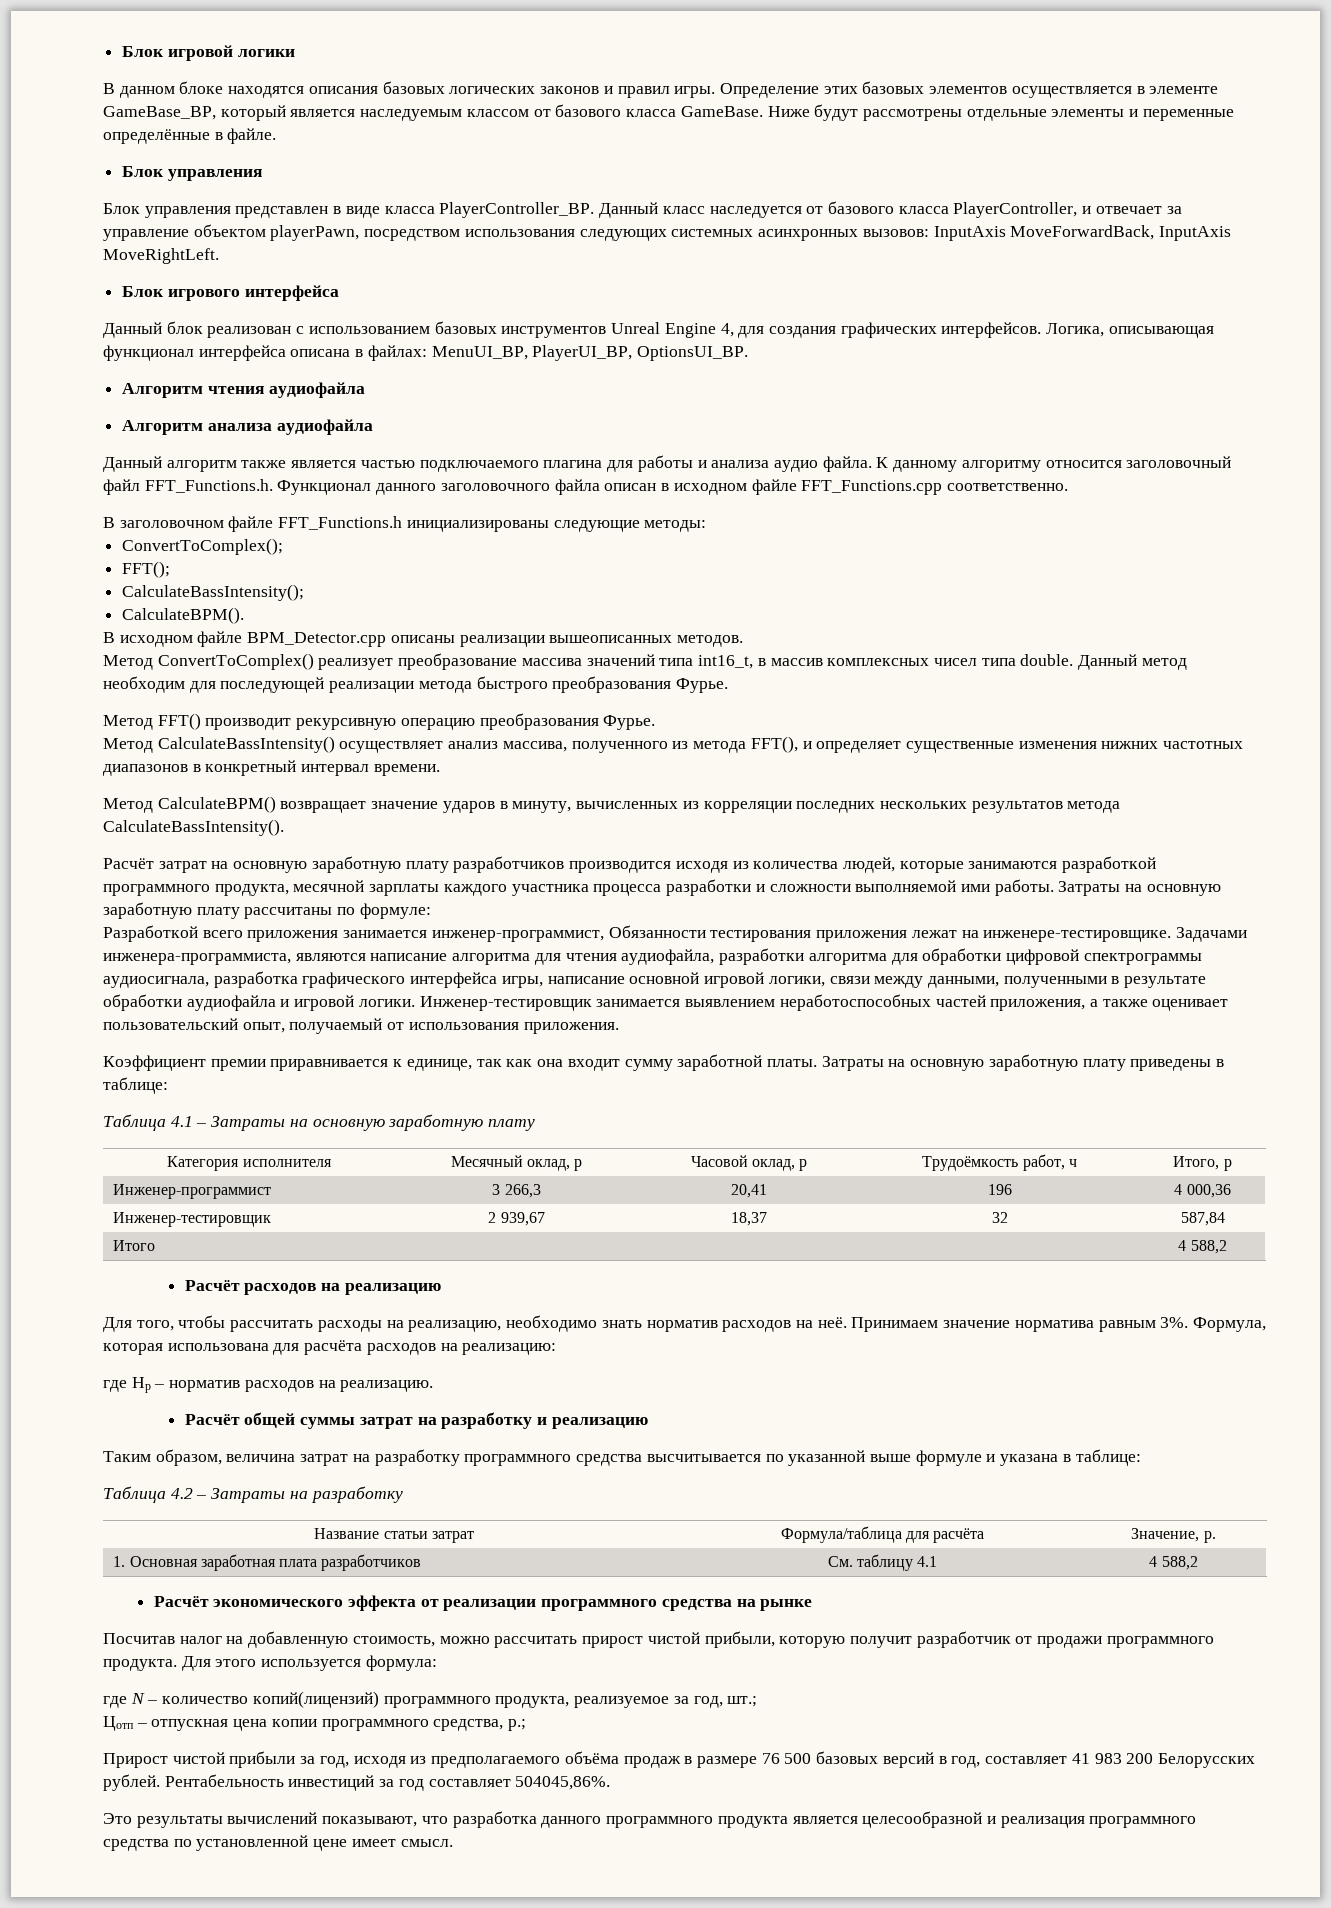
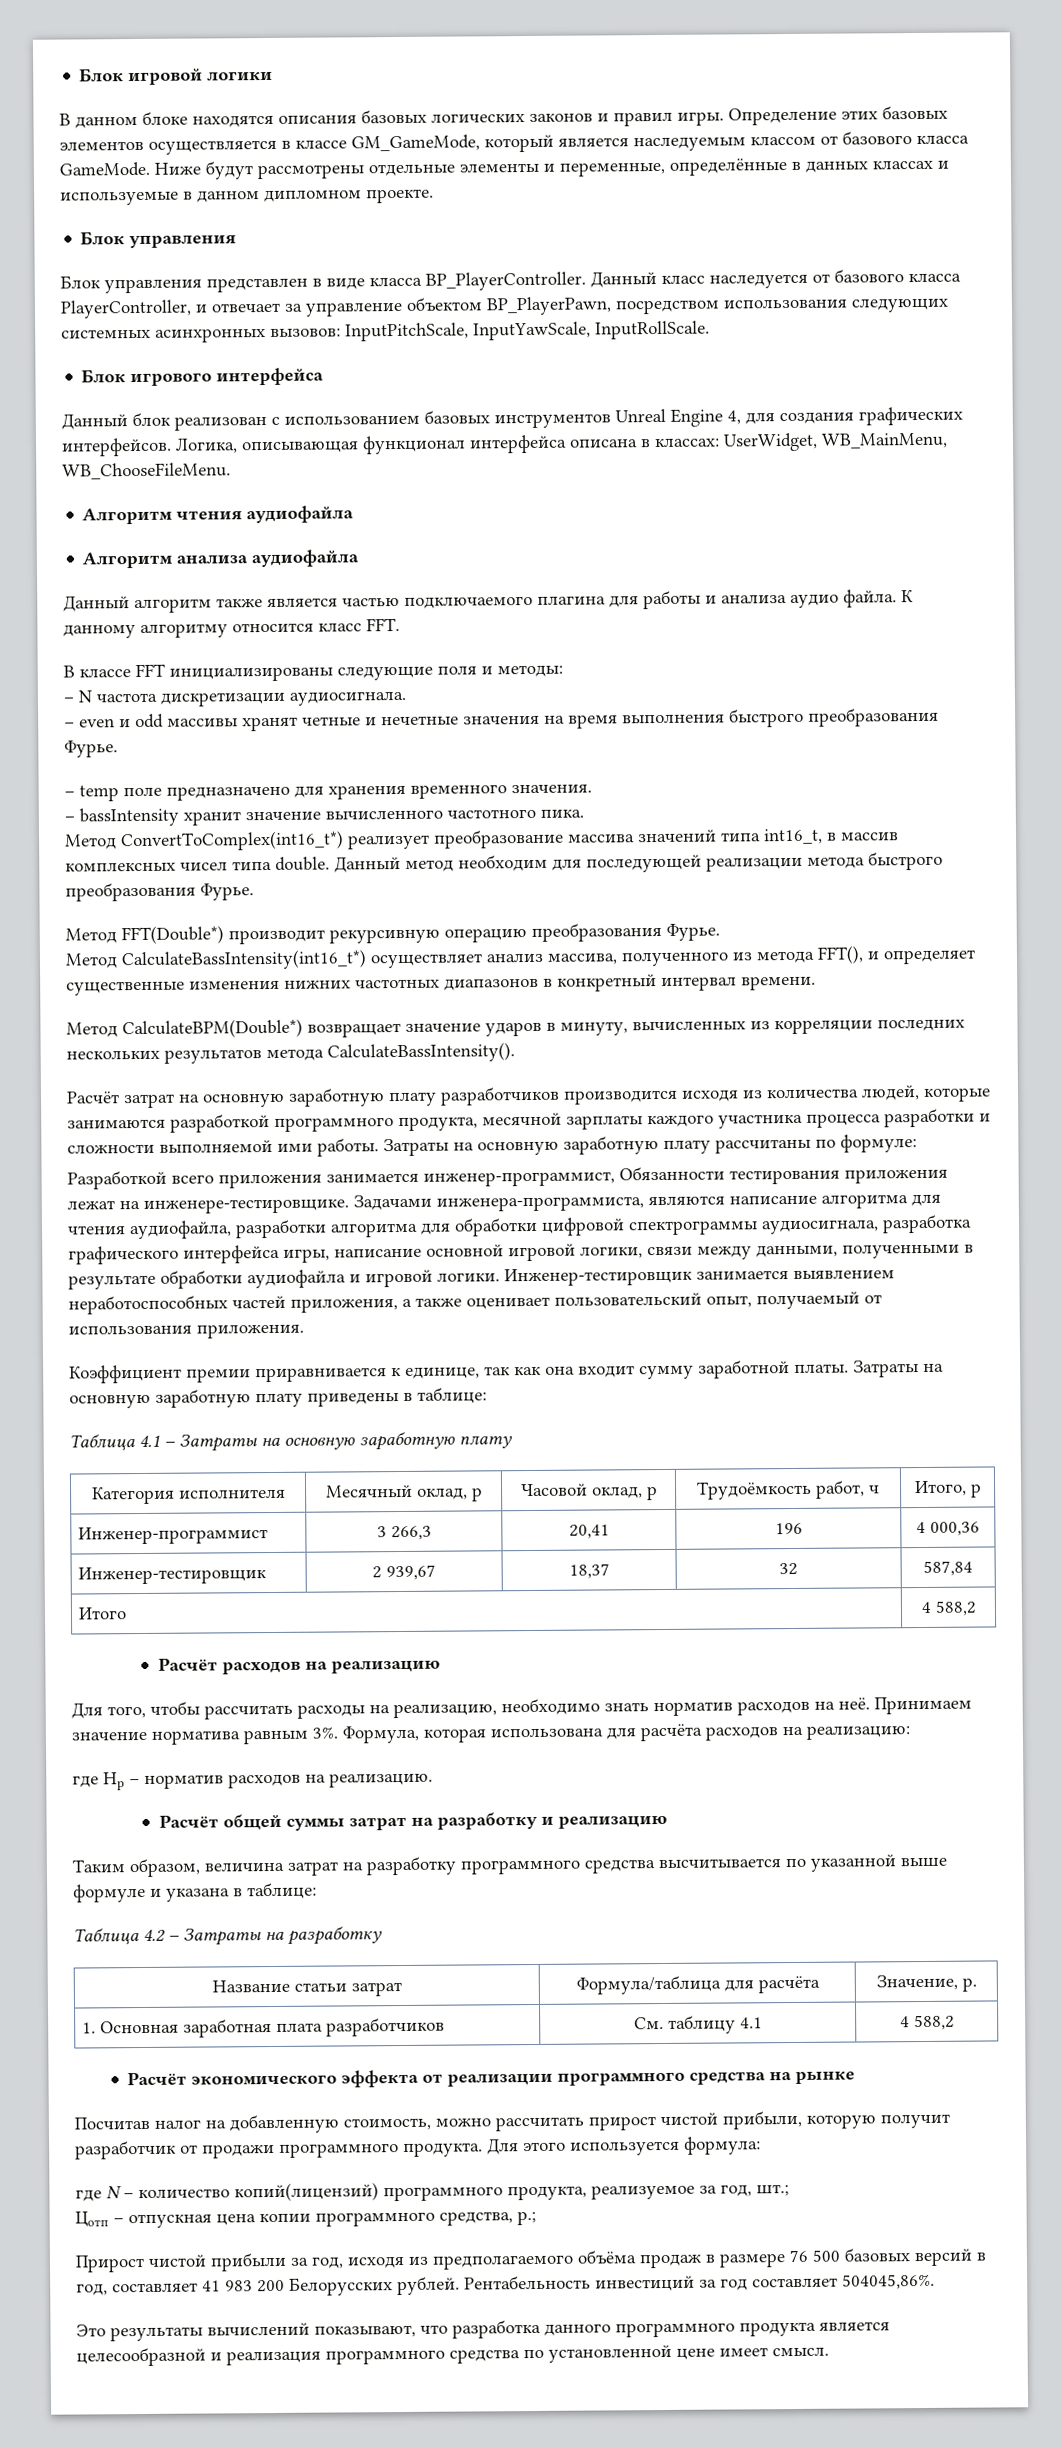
[1149,86,1219,94] [103,106,216,120] элементе GameBase_BP, -> [295,134,480,152] классе GM_GameMode,
[680,106,763,117] GameBase. -> [59,161,150,177] GameMode.
[1142,109,1234,121] переменные -> [559,161,665,177] переменные,
[227,128,277,144] файле. -> [805,159,949,173] [60,188,434,206] данных классах и используемые в данном дипломном проекте.
[439,202,595,218] PlayerController_BP. -> [425,271,586,291] BP_PlayerController.
[270,225,360,241] playerPawn, -> [486,296,612,316] BP_PlayerPawn,
[933,225,1231,241] [103,248,219,264] InputAxis MoveForwardBack, InputAxis MoveRightLeft. -> [345,320,710,342] InputPitchScale, InputYawScale, InputRollScale.
[367,345,749,361] файлах: MenuUI_BP, PlayerUI_BP, OptionsUI_BP. -> [654,432,948,452] [62,462,231,480] классах: UserWidget, WB_MainMenu, WB_ChooseFileMenu.
[1126,456,1232,468] [103,479,1068,495] [103,516,707,532] [122,538,284,555] [122,561,171,578] [122,584,305,601] [122,607,245,624] [103,631,744,647] [103,653,314,670] заголовочный файл FFT_Functions.h. Функционал данного заголовочного файла описан в исходном файле FFT_Functions.cpp соответственно. // В заголовочном файле FFT_Functions.h инициализированы следующие методы: // ConvertToComplex(); // FFT(); // CalculateBassIntensity(); // CalculateBPM(). // В исходном файле BPM_Detector.cpp описаны реализации вышеописанных методов. // Метод ConvertToComplex() -> [318,617,400,632] [63,663,563,682] [63,690,407,707] [64,707,939,732] [64,740,118,758] [64,784,592,802] [64,807,584,827] [64,830,344,852] класс FFT. // В классе FFT инициализированы следующие поля и методы: // – N частота дискретизации аудиосигнала. // – even и odd массивы хранят четные и нечетные значения на время выполнения быстрого преобразования Фурье. // – temp поле предназначено для хранения временного значения. // – bassIntensity хранит значение вычисленного частотного пика. // Метод ConvertToComplex(int16_t*)
[157,713,201,730] FFT() -> [121,925,224,945] FFT(Double*)
[157,736,335,753] CalculateBassIntensity() -> [121,949,367,971] CalculateBassIntensity(int16_t*)
[157,796,276,813] CalculateBPM() -> [122,1018,303,1039] CalculateBPM(Double*)

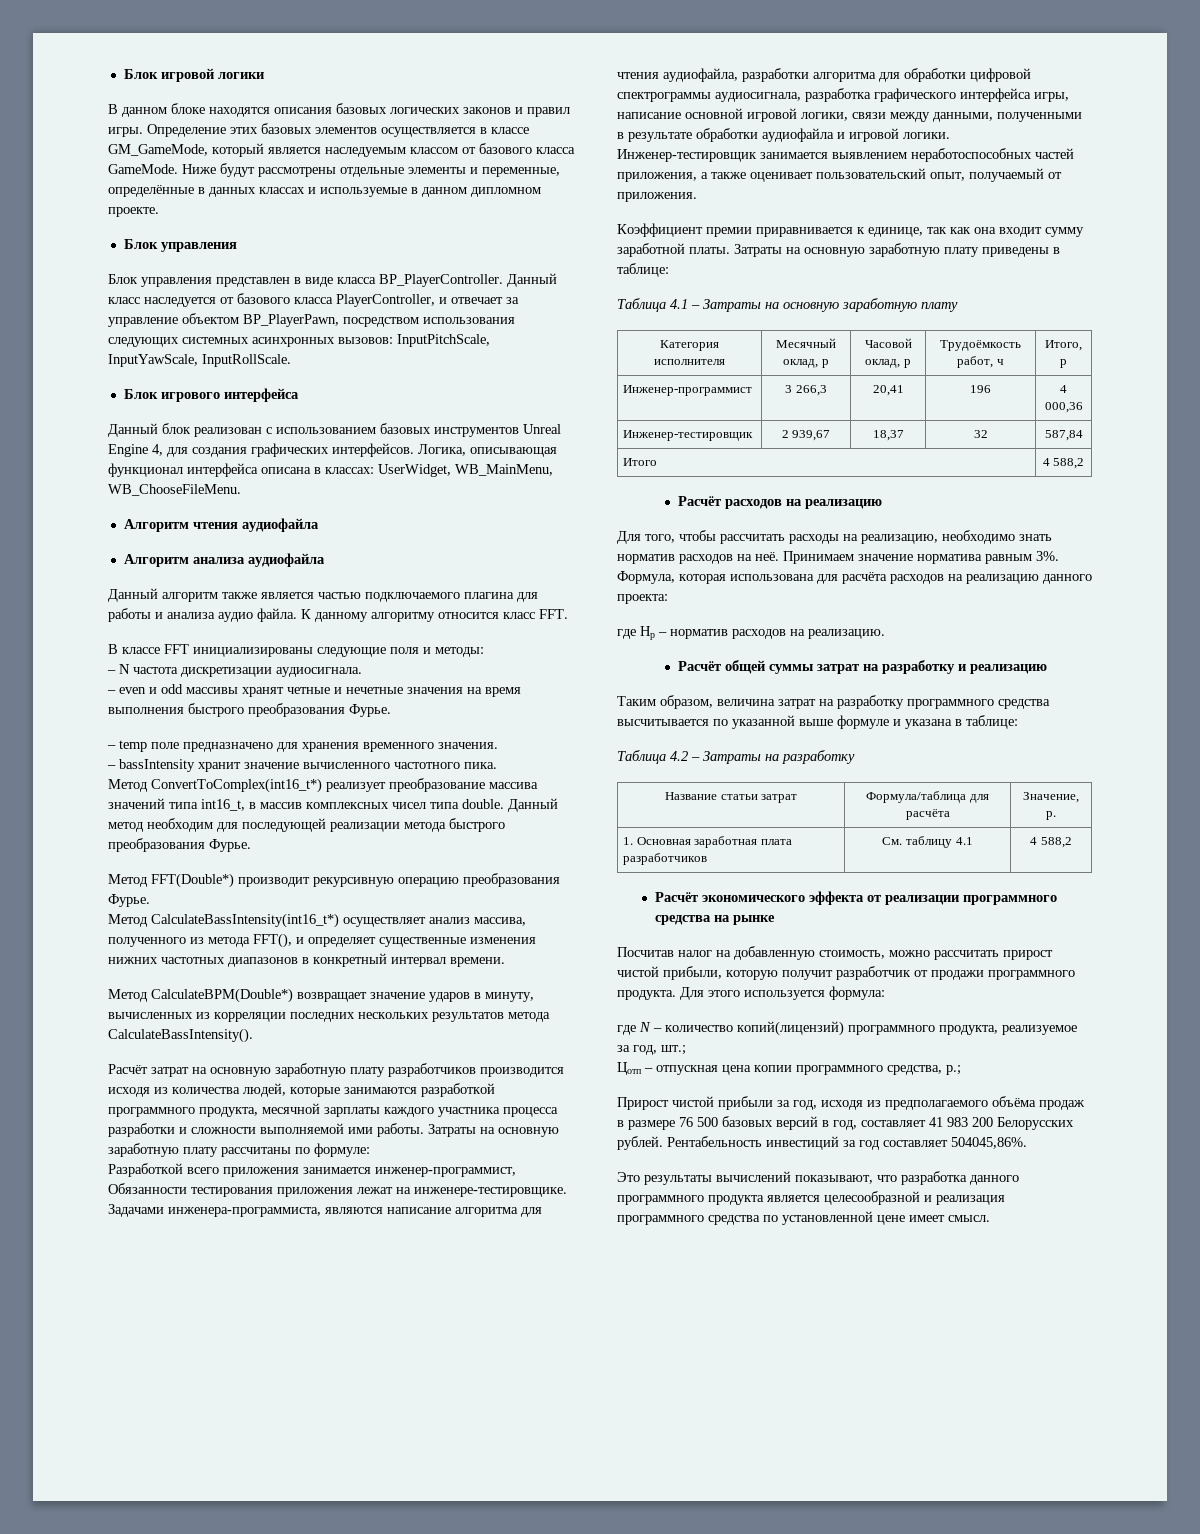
[68,1324,192,1335] использования -> (1062, 175) none
[806,1725,910,1740] реализацию: -> [966,574,1092,584] [617,594,668,604] реализацию данного проекта:

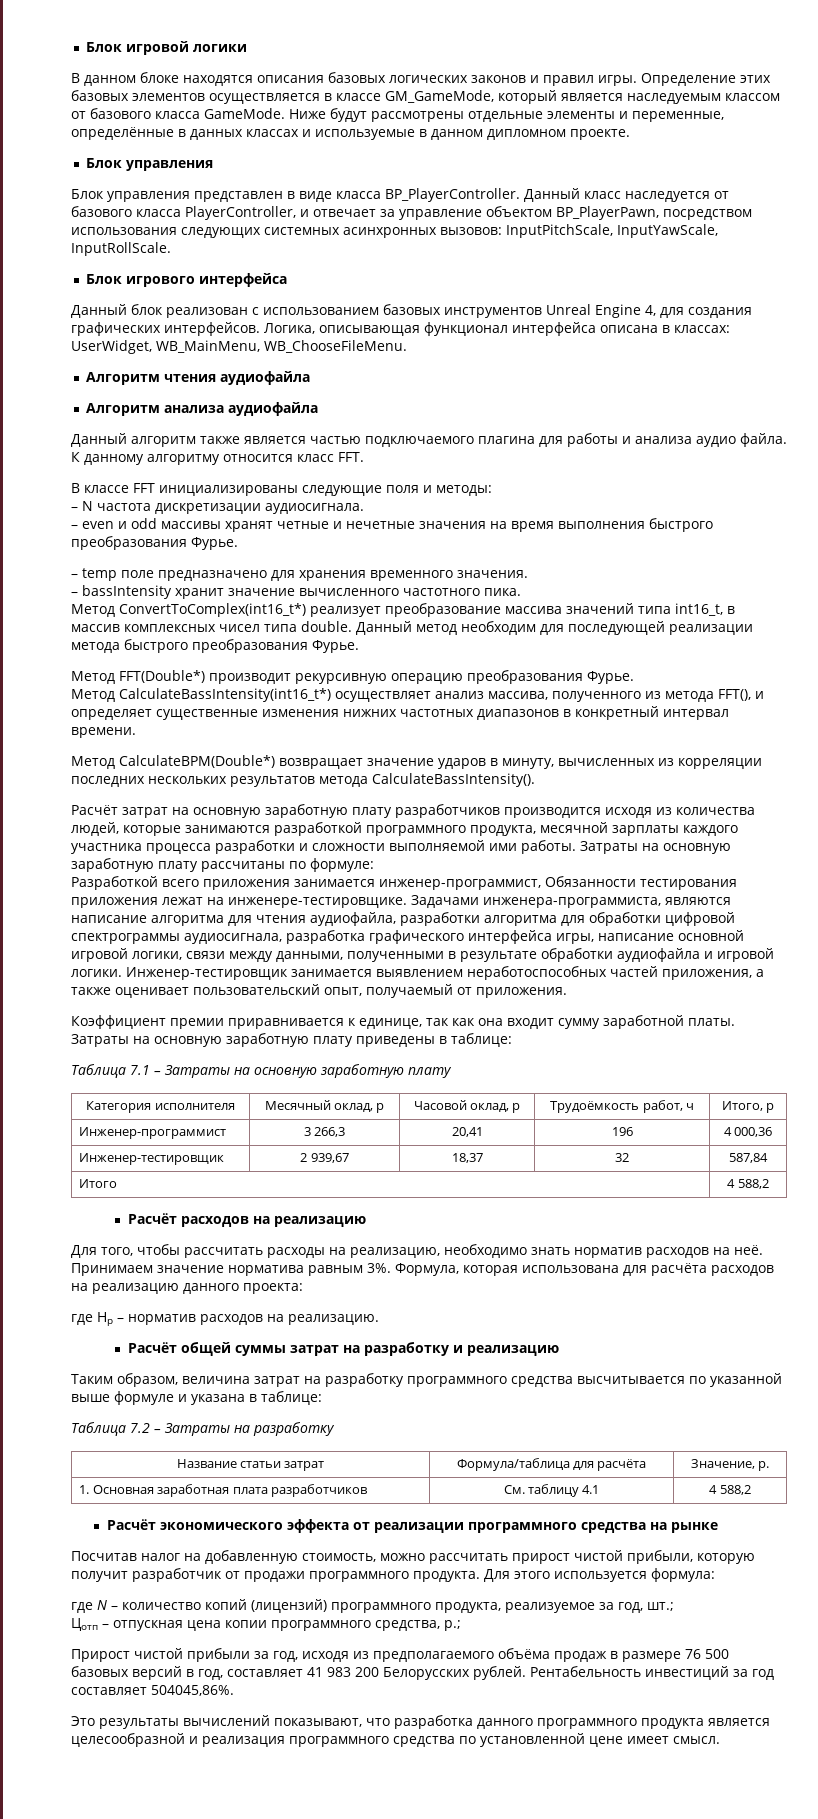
[670,299,688,309] 4.1 -> [130,1065,150,1075] 7.1
[670,751,688,761] 4.2 -> [130,1423,150,1433] 7.2
[737,1021,844,1036] копий(лицензий) -> [205,1599,327,1613] копий (лицензий)

